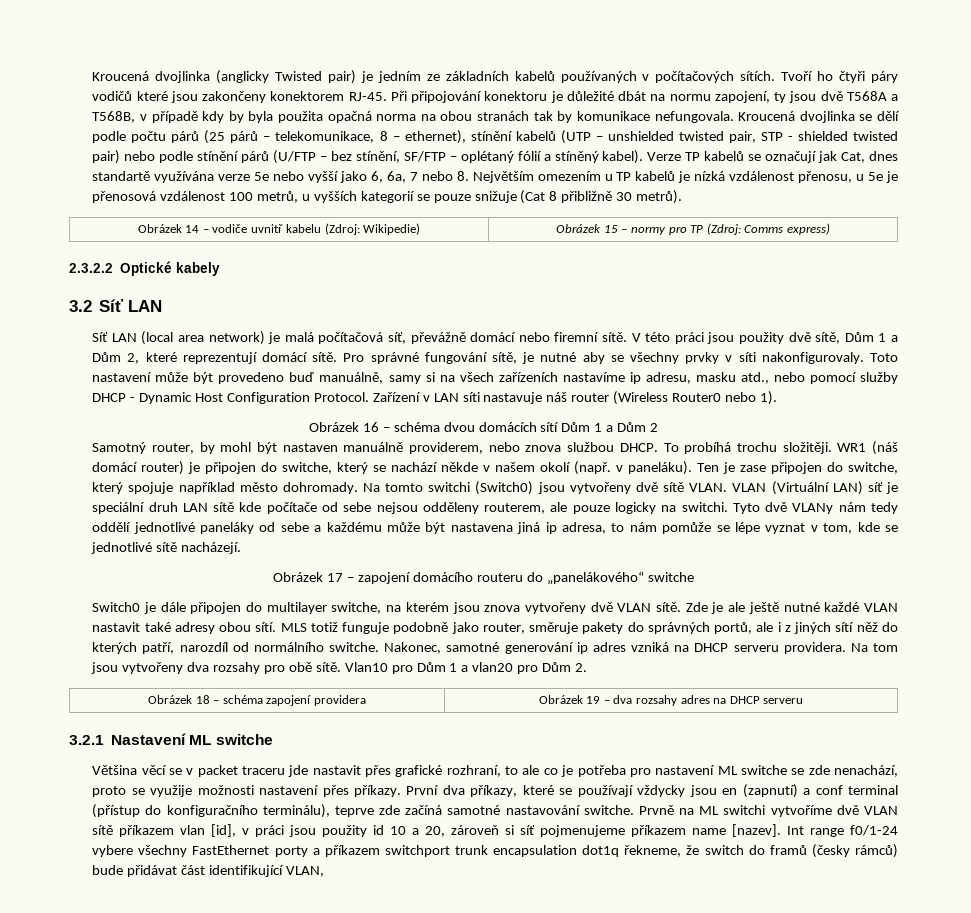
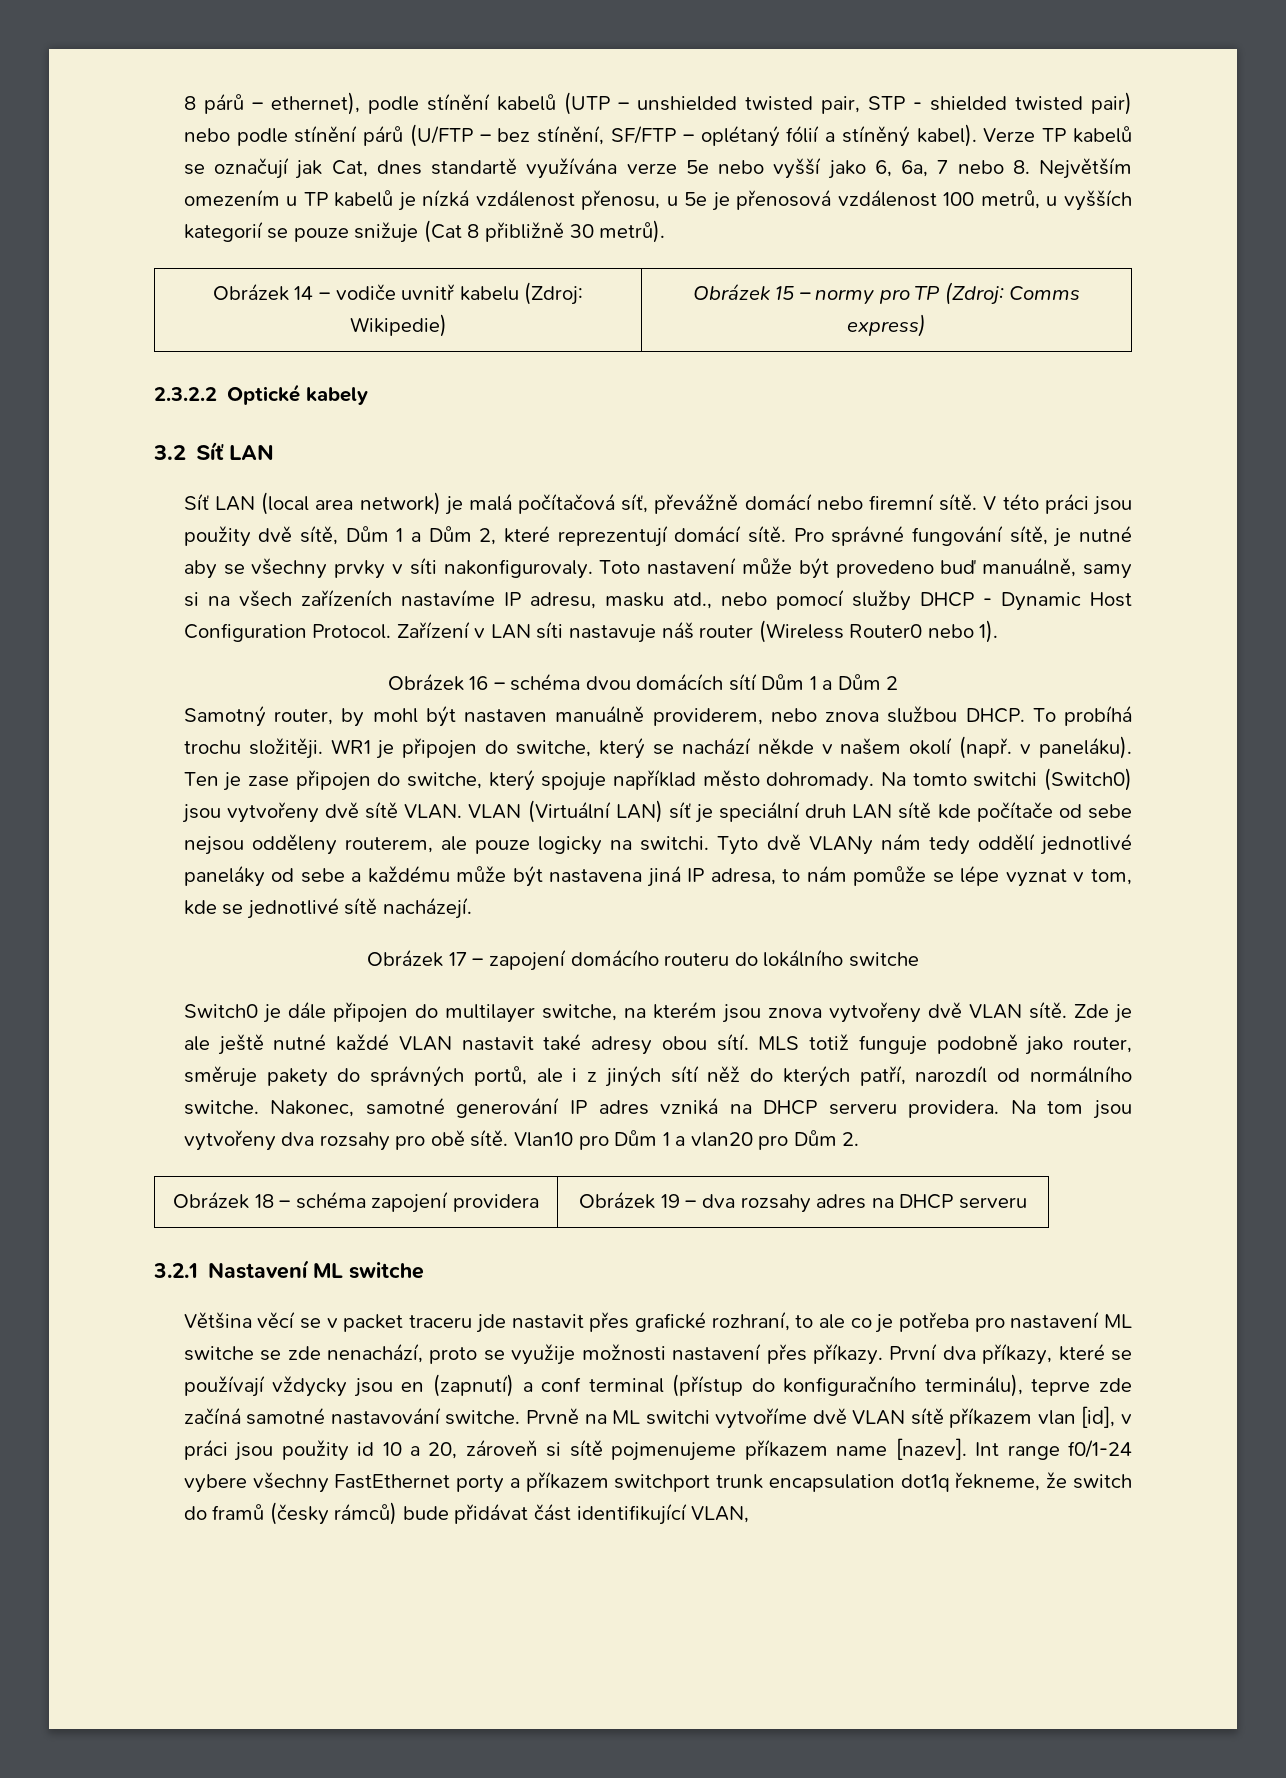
[92,70,898,84] [92,91,898,103] [92,111,899,123] [92,130,466,144] Kroucená dvojlinka (anglicky Twisted pair) je jedním ze základních kabelů používaných v počítačových sítích. Tvoří ho čtyři páry vodičů které jsou zakončeny konektorem RJ-45. Při připojování konektoru je důležité dbát na normu zapojení, ty jsou dvě T568A a T568B, v případě kdy by byla použita opačná norma na obou stranách tak by komunikace nefungovala. Kroucená dvojlinka se dělí podle počtu párů (25 párů – telekomunikace, 8 – ethernet), -> [183,92,419,115] 8 párů – ethernet), podle
[629,372,641,384] ip -> [503,592,521,606] IP
[872,441,899,455] [92,461,185,475] (náš domácí router) -> (371, 746) none
[545,522,557,534] ip -> [687,868,705,882] IP
[546,571,644,585] „panelákového“ -> [763,949,844,967] lokálního
[576,642,588,654] ip -> [569,1100,587,1114] IP
[520,825,536,835] síť -> [569,1439,603,1457] sítě

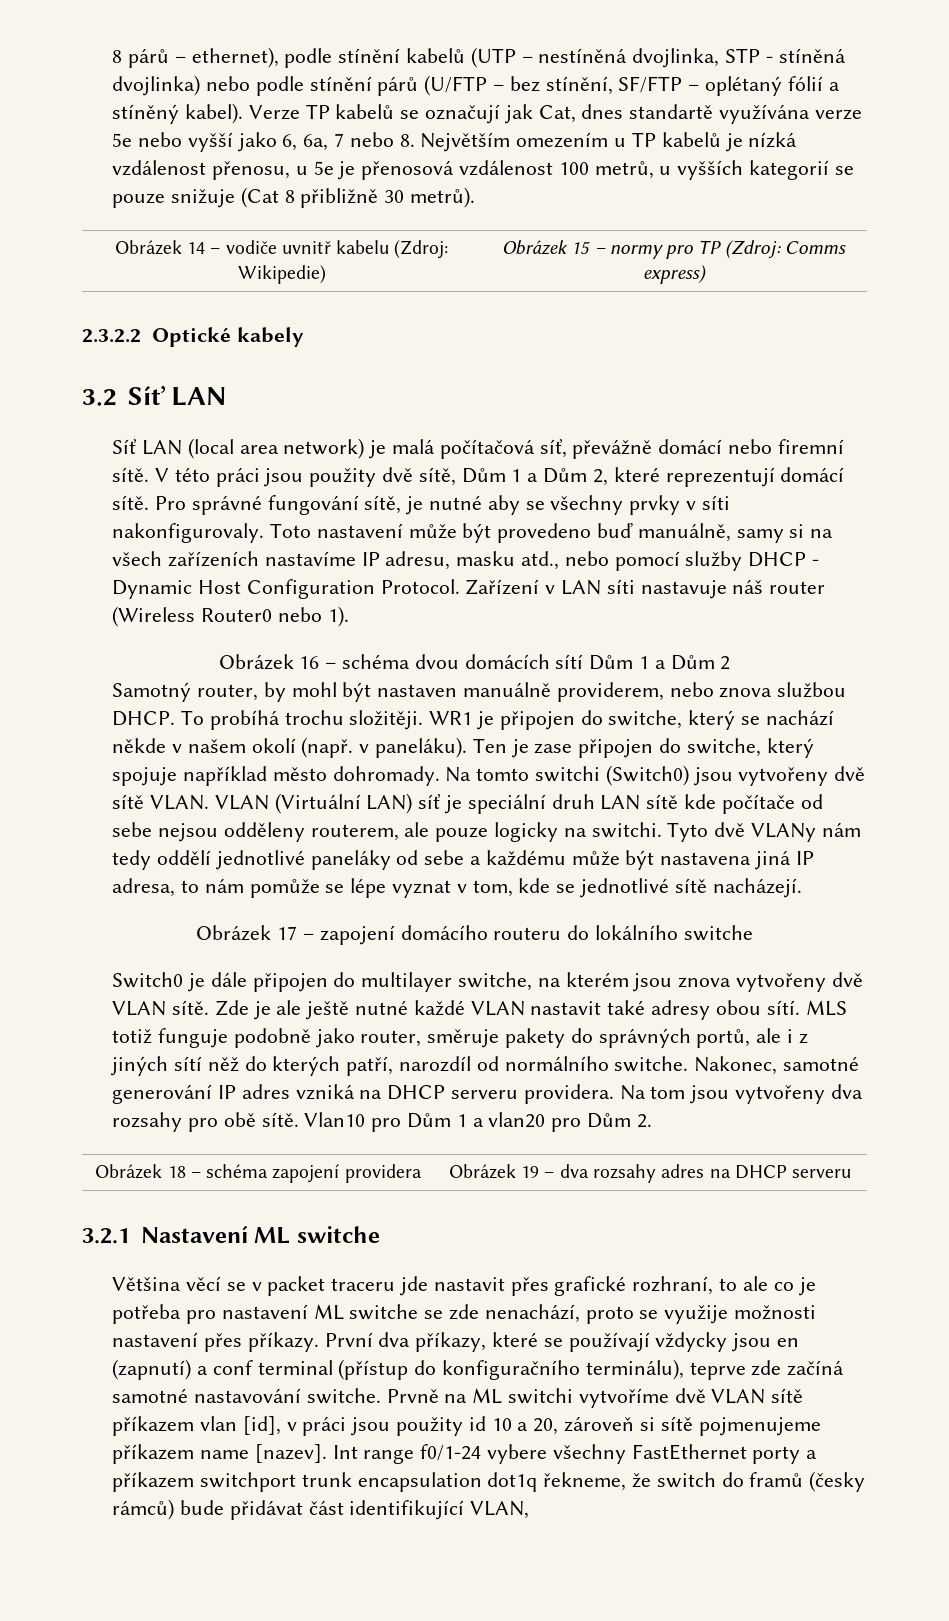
[636,92,1133,115] unshielded twisted pair, STP - shielded twisted pair) -> [538,48,846,68] [112,75,201,96] nestíněná dvojlinka, STP - stíněná dvojlinka)

